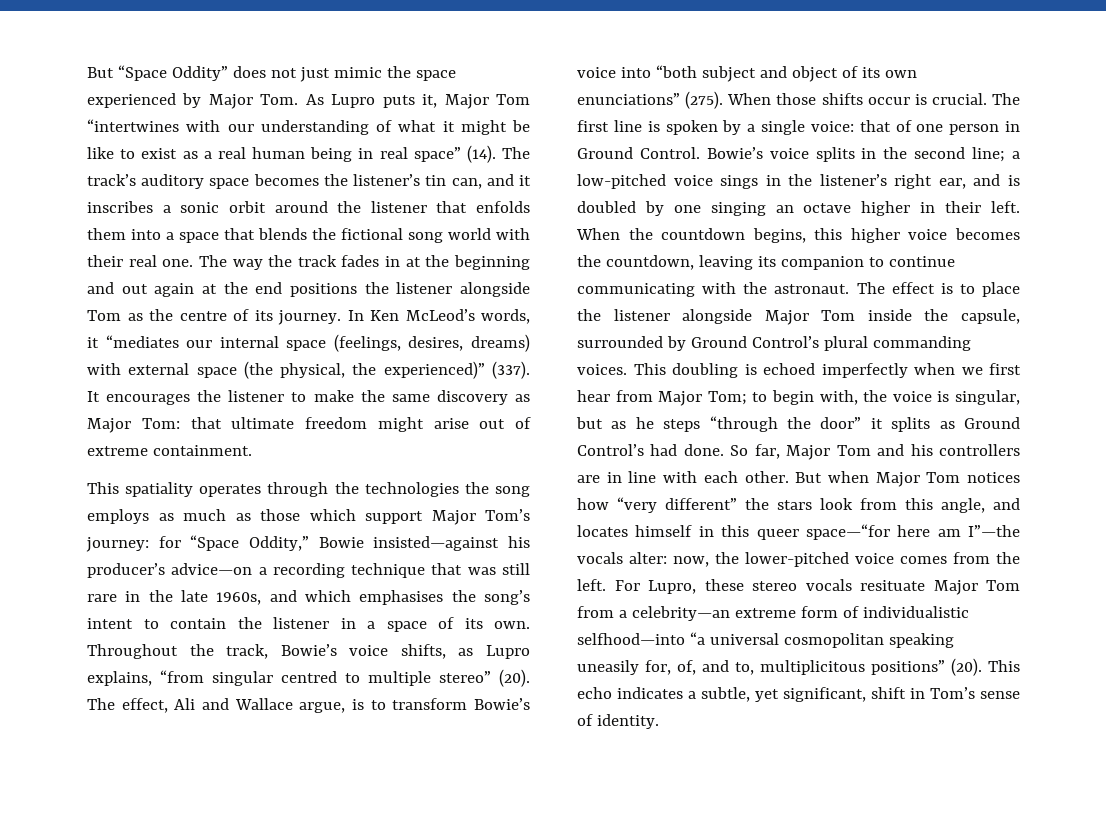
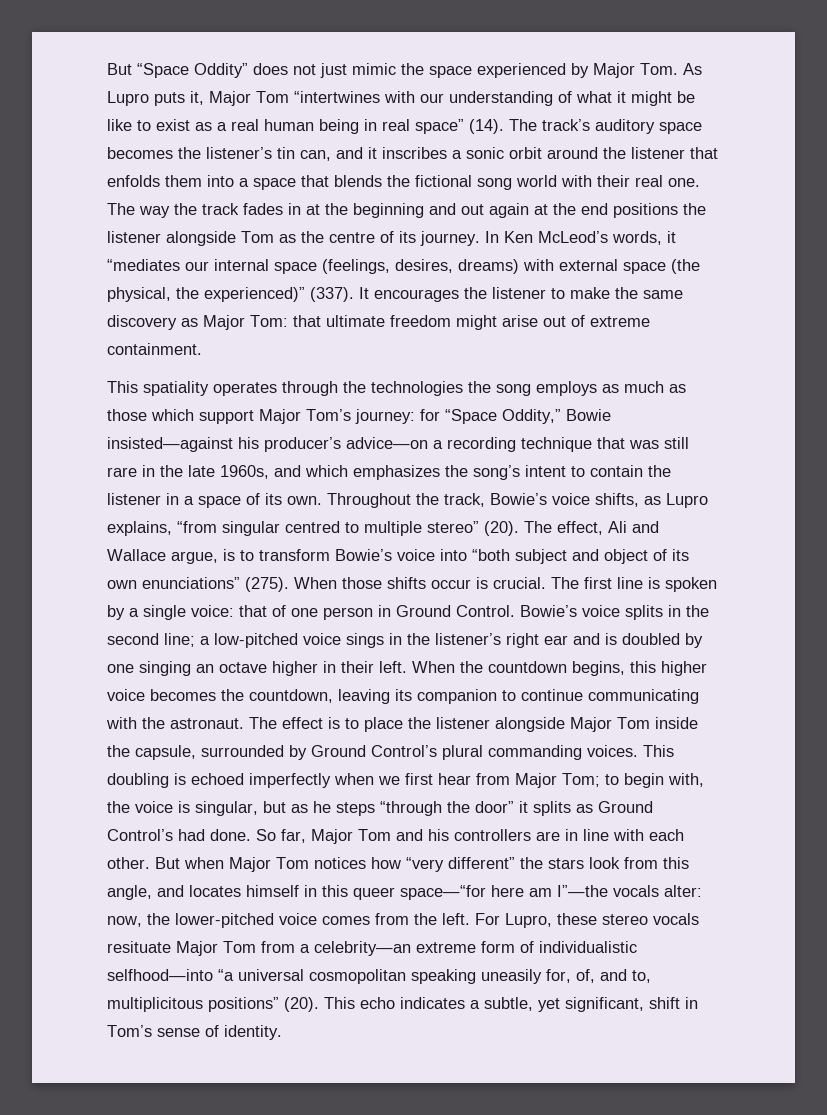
[359,590,444,605] emphasises -> [353,465,440,480] emphasizes
[938,178,966,189] ear, -> [544,635,568,645] ear

